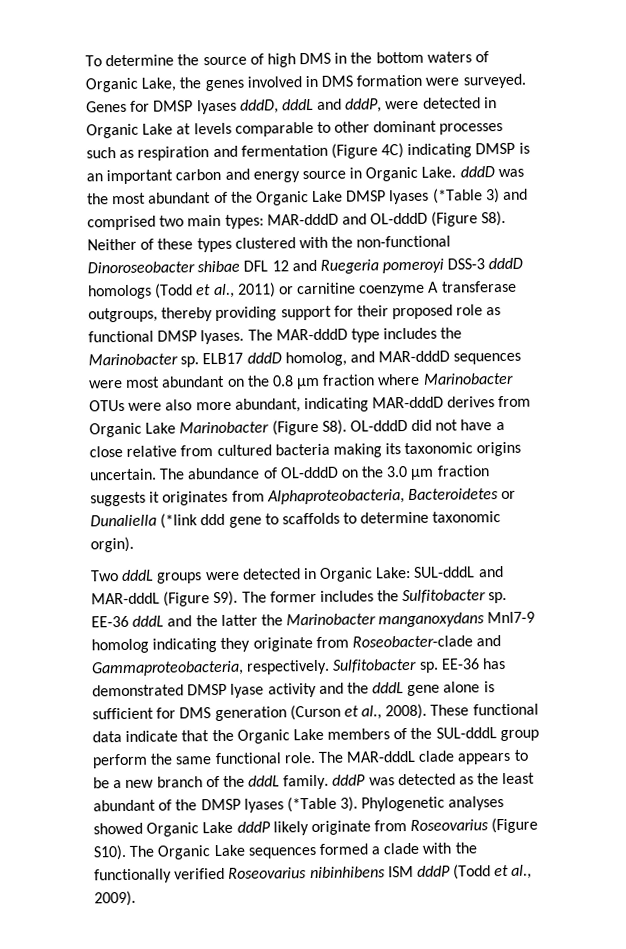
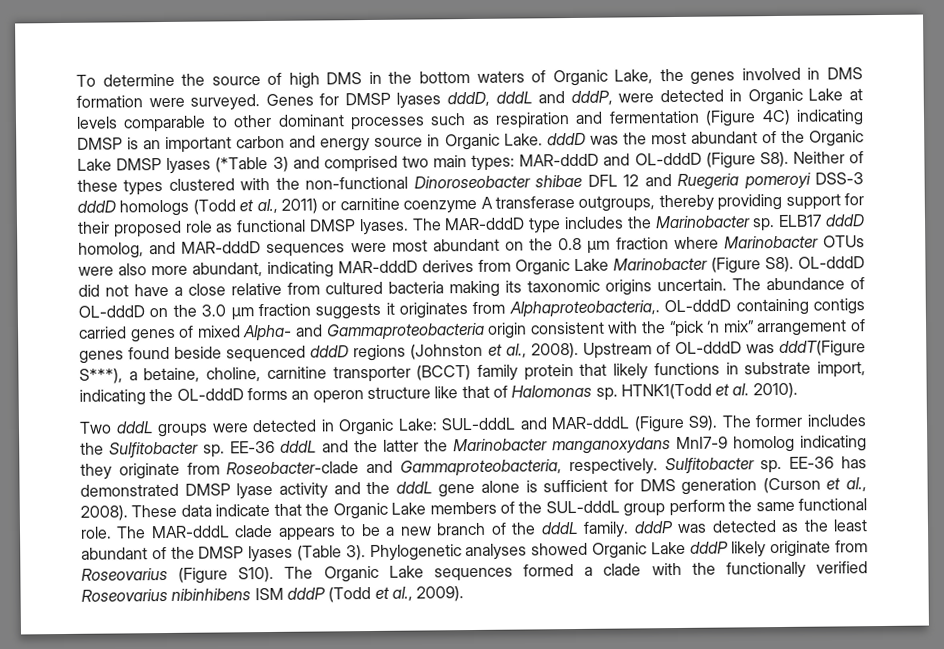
[266,488,517,505] [90,511,502,529] [90,536,134,553] Alphaproteobacteria, Bacteroidetes or Dunaliella (*link ddd gene to scaffolds to determine taxonomic orgin). -> [508,298,865,318] [79,319,867,343] [79,340,866,364] [79,361,866,384] [79,382,798,406] Alphaproteobacteria,. OL-dddD containing contigs carried genes of mixed Alpha- and Gammaproteobacteria origin consistent with the “pick ‘n mix” arrangement of genes found beside sequenced dddD regions (Johnston et al., 2008). Upstream of OL-dddD was dddT(Figure S***), a betaine, choline, carnitine transporter (BCCT) family protein that likely functions in substrate import, indicating the OL-dddD forms an operon structure like that of Halomonas sp. HTNK1(Todd et al. 2010).
[472,703,539,716] functional -> (178, 511) none
[286,796,337,813] (*Table -> [297,545,342,561] (Table

